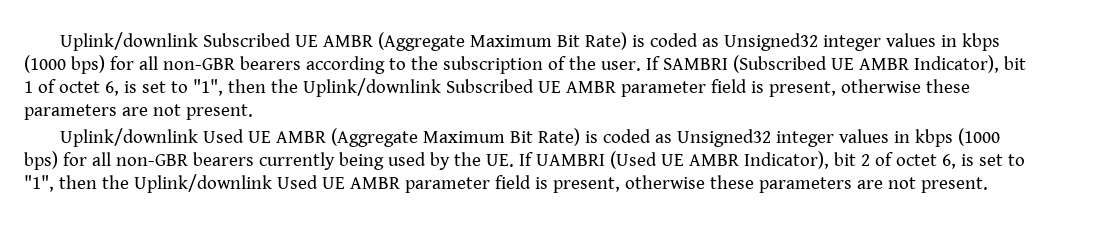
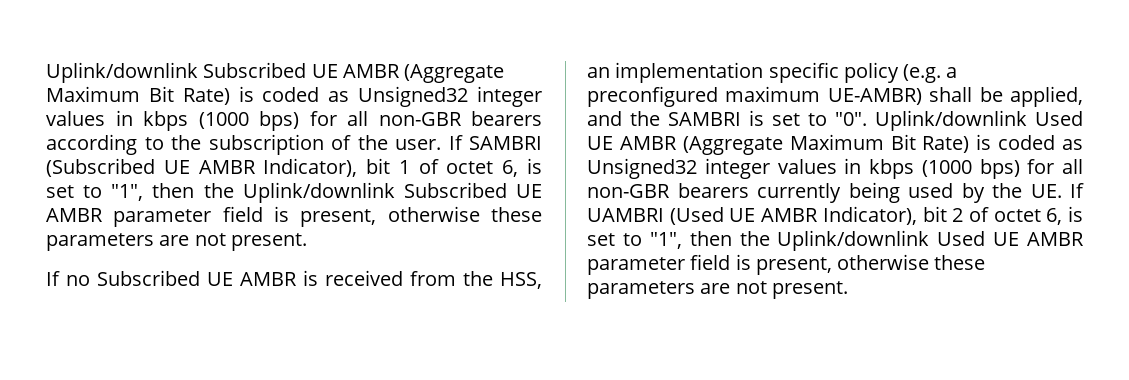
(253, 112) none -> [46,270,542,289] [587,62,958,83] [587,86,1083,107] [587,110,867,126] If no Subscribed UE AMBR is received from the HSS, an implementation specific policy (e.g. a preconfigured maximum UE-AMBR) shall be applied, and the SAMBRI is set to "0".

